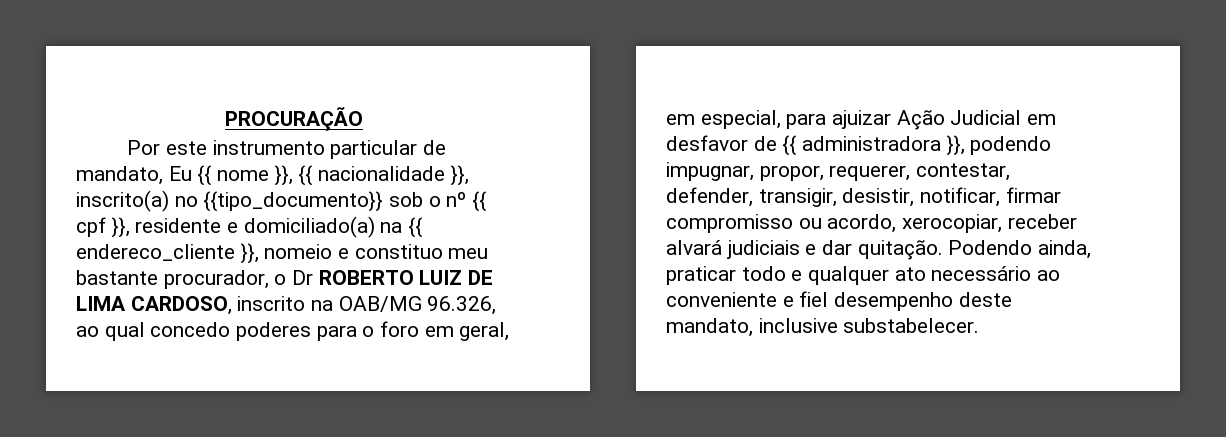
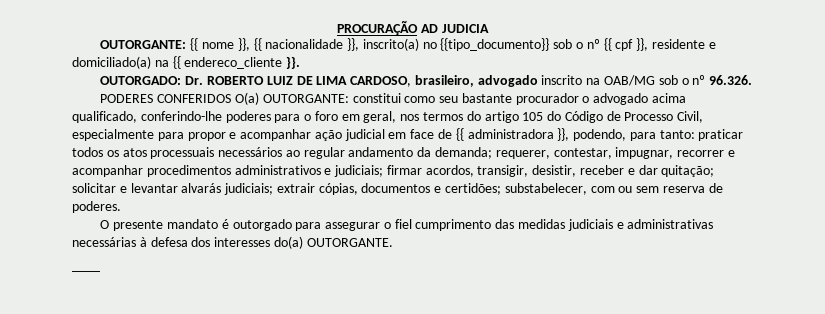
[127,140,447,159] [76,166,192,185] // Por este instrumento particular de mandato, Eu -> [421,24,489,33] [100,40,187,49] AD JUDICIA // OUTORGANTE:
[239,243,489,264] [76,270,314,289] }}, nomeio e constituo meu bastante procurador, o Dr -> [286,56,301,69] [100,76,204,85] }}. // OUTORGADO: Dr.
(232, 305) none -> [414,75,538,87] brasileiro, advogado
[427,296,497,315] [76,322,231,341] 96.326, ao qual concedo -> [658,75,753,85] [100,92,686,105] [72,111,222,123] sob o nº 96.326. // PODERES CONFERIDOS O(a) OUTORGANTE: constitui como seu bastante procurador o advogado acima qualificado, conferindo-lhe
[666,110,1057,130] [666,135,1052,156] [666,162,1011,181] [666,187,1061,207] [666,214,1077,233] [666,240,1092,260] [666,266,1061,285] [666,291,1012,311] [666,318,980,337] em especial, para ajuizar Ação Judicial em desfavor de {{ administradora }}, podendo impugnar, propor, requerer, contestar, defender, transigir, desistir, notificar, firmar compromisso ou acordo, xerocopiar, receber alvará judiciais e dar quitação. Podendo ainda, praticar todo e qualquer ato necessário ao conveniente e fiel desempenho deste mandato, inclusive substabelecer. -> [400,111,704,123] [72,128,744,141] [72,147,735,159] [72,165,715,177] [72,183,723,195] [72,201,121,213] [100,219,714,231] [72,236,393,249] [72,270,100,272] nos termos do artigo 105 do Código de Processo Civil, especialmente para propor e acompanhar ação judicial em face de {{ administradora }}, podendo, para tanto: praticar todos os atos processuais necessários ao regular andamento da demanda; requerer, contestar, impugnar, recorrer e acompanhar procedimentos administrativos e judiciais; firmar acordos, transigir, desistir, receber e dar quitação; solicitar e levantar alvarás judiciais; extrair cópias, documentos e certidões; substabelecer, com ou sem reserva de poderes. // O presente mandato é outorgado para assegurar o fiel cumprimento das medidas judiciais e administrativas necessárias à defesa dos interesses do(a) OUTORGANTE. // ____

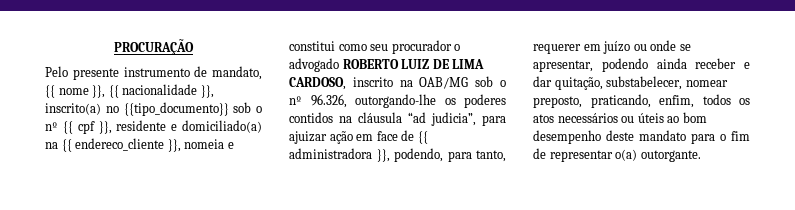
[421,24,489,33] [100,40,187,49] AD JUDICIA // OUTORGANTE: -> [45,66,262,80] // Pelo presente instrumento de mandato,
[286,56,301,69] [100,76,204,85] }}. // OUTORGADO: Dr. -> [167,139,234,152] [289,40,461,54] [289,58,339,72] }}, nomeia e constitui como seu procurador o advogado
[414,75,538,87] brasileiro, advogado -> (346, 83) none
[709,75,753,85] [100,92,686,105] [72,111,704,123] [72,129,385,141] 96.326. // PODERES CONFERIDOS O(a) OUTORGANTE: constitui como seu bastante procurador o advogado acima qualificado, conferindo-lhe poderes para o foro em geral, nos termos do artigo 105 do Código de Processo Civil, especialmente para propor e acompanhar ação judicial -> [310,94,506,108] [289,112,506,126] [289,131,353,144] 96.326, outorgando-lhe os poderes contidos na cláusula “ad judicia”, para ajuizar ação
[659,129,744,141] [72,147,735,159] [72,165,715,177] [72,183,723,195] [72,201,121,213] [100,219,714,231] [72,236,393,249] [72,270,100,272] tanto: praticar todos os atos processuais necessários ao regular andamento da demanda; requerer, contestar, impugnar, recorrer e acompanhar procedimentos administrativos e judiciais; firmar acordos, transigir, desistir, receber e dar quitação; solicitar e levantar alvarás judiciais; extrair cópias, documentos e certidões; substabelecer, com ou sem reserva de poderes. // O presente mandato é outorgado para assegurar o fiel cumprimento das medidas judiciais e administrativas necessárias à defesa dos interesses do(a) OUTORGANTE. // ____ -> [476,150,506,162] [533,40,691,54] [533,58,750,72] [533,76,728,90] [533,94,750,108] [533,112,707,123] [533,130,750,144] [533,148,701,162] tanto, requerer em juízo ou onde se apresentar, podendo ainda receber e dar quitação, substabelecer, nomear preposto, praticando, enfim, todos os atos necessários ou úteis ao bom desempenho deste mandato para o fim de representar o(a) outorgante.

